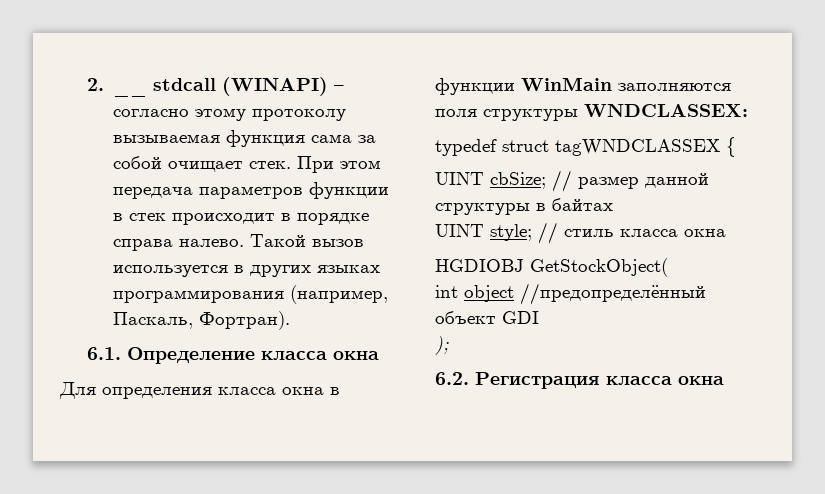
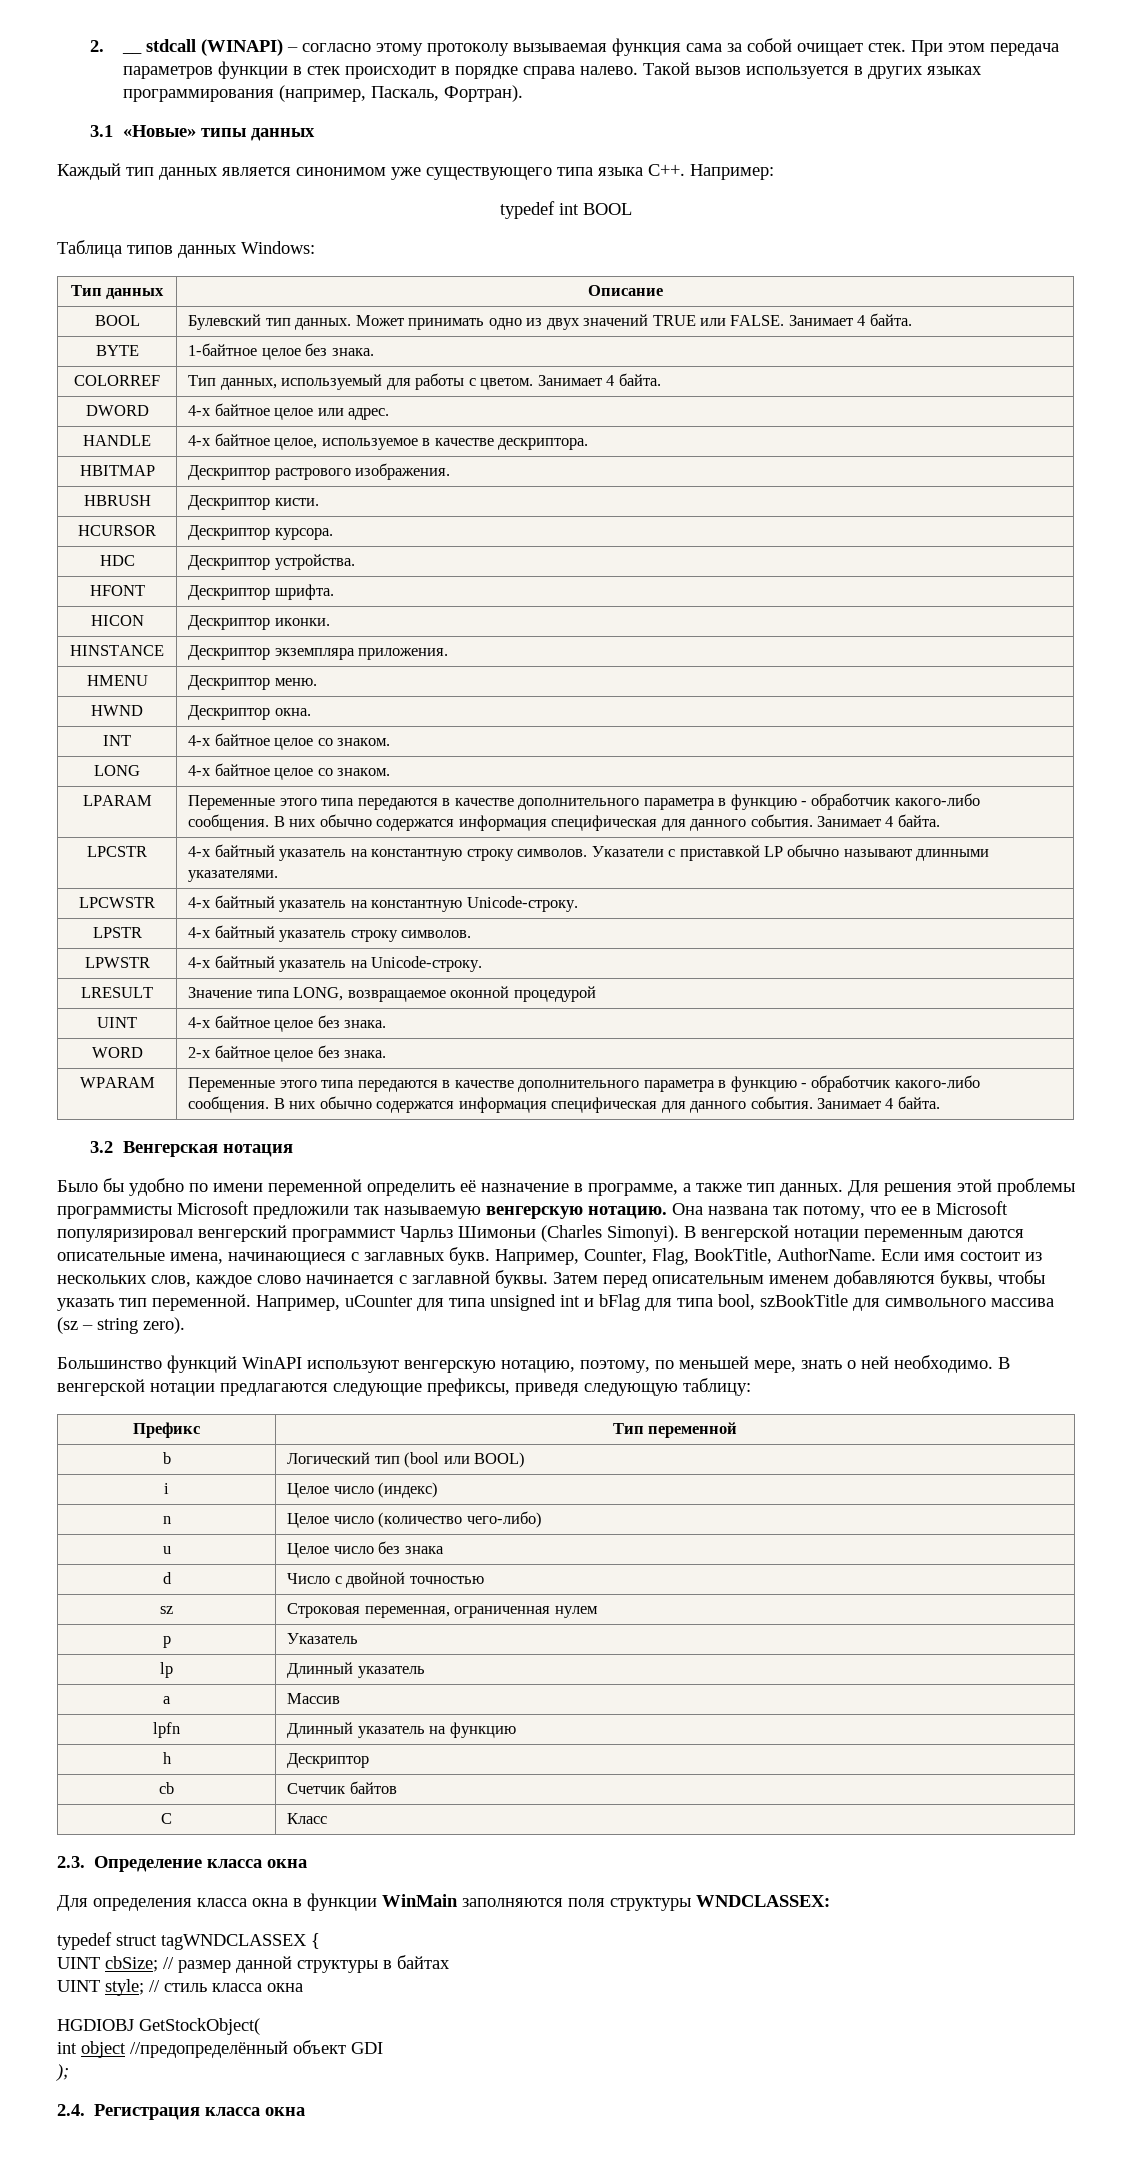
[86,347,121,360] 6.1. -> [89,125,315,141] [57,163,774,180] [500,201,632,219] [57,240,315,258] [70,285,165,299] [587,285,663,296] [94,315,140,326] [188,313,912,330] [95,345,139,356] [188,343,374,360] [74,375,160,386] [188,373,661,390] [85,405,149,416] [188,403,390,420] [83,435,151,446] [188,433,589,450] [79,465,155,476] [188,463,451,480] [83,495,151,506] [188,495,319,510] [78,525,156,536] [188,525,333,540] [99,555,135,566] [188,554,355,570] [89,585,145,596] [188,584,334,600] [90,615,144,626] [188,615,330,630] [70,645,164,656] [188,645,449,660] [86,675,148,686] [188,675,317,690] [91,705,143,716] [188,705,311,720] [103,735,131,746] [188,733,391,750] [94,765,140,776] [188,763,391,780] [82,795,152,806] [188,793,980,810] [188,814,940,831] [87,846,147,857] [188,844,990,861] [188,870,279,882] [79,897,155,908] [188,895,578,912] [92,927,142,938] [188,925,472,942] [84,957,150,968] [188,955,483,972] [81,987,153,998] [188,986,596,1002] [97,1017,137,1028] [188,1015,387,1032] [91,1047,143,1058] [188,1045,387,1062] [79,1077,155,1088] [188,1075,980,1092] [188,1096,940,1113] [89,1141,293,1157] [57,1178,1075,1196] [57,1201,1008,1219] [57,1225,1024,1242] [57,1247,1042,1265] [57,1270,1045,1288] [57,1294,1054,1311] [57,1317,185,1334] [57,1355,1010,1373] [57,1378,751,1396] [133,1422,200,1438] [612,1422,738,1438] [162,1452,171,1464] [287,1452,526,1468] [164,1483,169,1494] [287,1482,439,1498] [162,1516,171,1524] [287,1511,542,1528] [162,1546,171,1554] [287,1541,444,1558] [162,1572,172,1584] [287,1572,484,1588] [160,1606,173,1614] [287,1603,598,1618] [162,1636,171,1648] [287,1633,359,1644] [160,1662,173,1678] [287,1662,425,1678] [163,1696,171,1704] [287,1693,341,1704] [153,1722,180,1738] [287,1722,516,1738] [162,1752,172,1764] [287,1753,370,1768] [159,1782,174,1794] [287,1781,397,1794] [161,1813,172,1824] [287,1813,328,1824] [57,1856,85,1868] 3.1 «Новые» типы данных // Каждый тип данных является синонимом уже существующего типа языка С++. Например: // typedef int BOOL // Таблица типов данных Windows: // Тип данных | Описание // BOOL | Булевский тип данных. Может принимать одно из двух значений TRUE или FALSE. Занимает 4 байта. // BYTE | 1-байтное целое без знака. // COLORREF | Тип данных, используемый для работы с цветом. Занимает 4 байта. // DWORD | 4-х байтное целое или адрес. // HANDLE | 4-х байтное целое, используемое в качестве дескриптора. // HBITMAP | Дескриптор растрового изображения. // HBRUSH | Дескриптор кисти. // HCURSOR | Дескриптор курсора. // HDC | Дескриптор устройства. // HFONT | Дескриптор шрифта. // HICON | Дескриптор иконки. // HINSTANCE | Дескриптор экземпляра приложения. // HMENU | Дескриптор меню. // HWND | Дескриптор окна. // INT | 4-х байтное целое со знаком. // LONG | 4-х байтное целое со знаком. // LPARAM | Переменные этого типа передаются в качестве дополнительного параметра в функцию - обработчик какого-либо сообщения. В них обычно содержатся информация специфическая для данного события. Занимает 4 байта. // LPCSTR | 4-х байтный указатель на константную строку символов. Указатели с приставкой LP обычно называют длинными указателями. // LPCWSTR | 4-х байтный указатель на константную Unicode-строку. // LPSTR | 4-х байтный указатель строку символов. // LPWSTR | 4-х байтный указатель на Unicode-строку. // LRESULT | Значение типа LONG, возвращаемое оконной процедурой // UINT | 4-х байтное целое без знака. // WORD | 2-х байтное целое без знака. // WPARAM | Переменные этого типа передаются в качестве дополнительного параметра в функцию - обработчик какого-либо сообщения. В них обычно содержатся информация специфическая для данного события. Занимает 4 байта. // 3.2 Венгерская нотация // Было бы удобно по имени переменной определить её назначение в программе, а также тип данных. Для решения этой проблемы программисты Microsoft предложили так называемую венгерскую нотацию. Она названа так потому, что ее в Microsoft популяризировал венгерский программист Чарльз Шимоньи (Charles Simonyi). В венгерской нотации переменным даются описательные имена, начинающиеся с заглавных букв. Например, Counter, Flag, BookTitle, AuthorName. Если имя состоит из нескольких слов, каждое слово начинается с заглавной буквы. Затем перед описательным именем добавляются буквы, чтобы указать тип переменной. Например, uCounter для типа unsigned int и bFlag для типа bool, szBookTitle для символьного массива (sz – string zero). // Большинство функций WinAPI используют венгерскую нотацию, поэтому, по меньшей мере, знать о ней необходимо. В венгерской нотации предлагаются следующие префиксы, приведя следующую таблицу: // Префикс | Тип переменной // b | Логический тип (bool или BOOL) // i | Целое число (индекс) // n | Целое число (количество чего-либо) // u | Целое число без знака // d | Число с двойной точностью // sz | Строковая переменная, ограниченная нулем // p | Указатель // lp | Длинный указатель // a | Массив // lpfn | Длинный указатель на функцию // h | Дескриптор // cb | Счетчик байтов // C | Класс // 2.3.
[435,372,469,385] 6.2. -> [57,2104,85,2116] 2.4.

